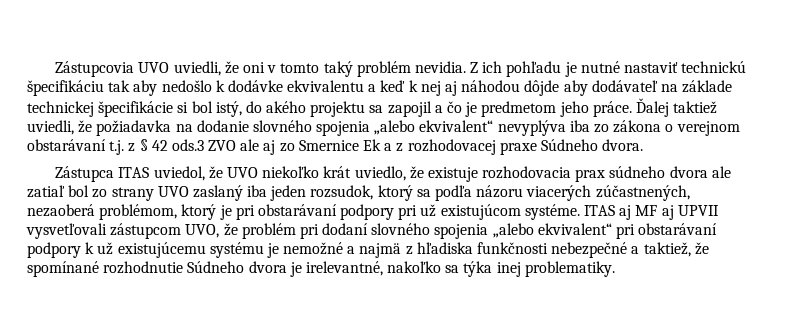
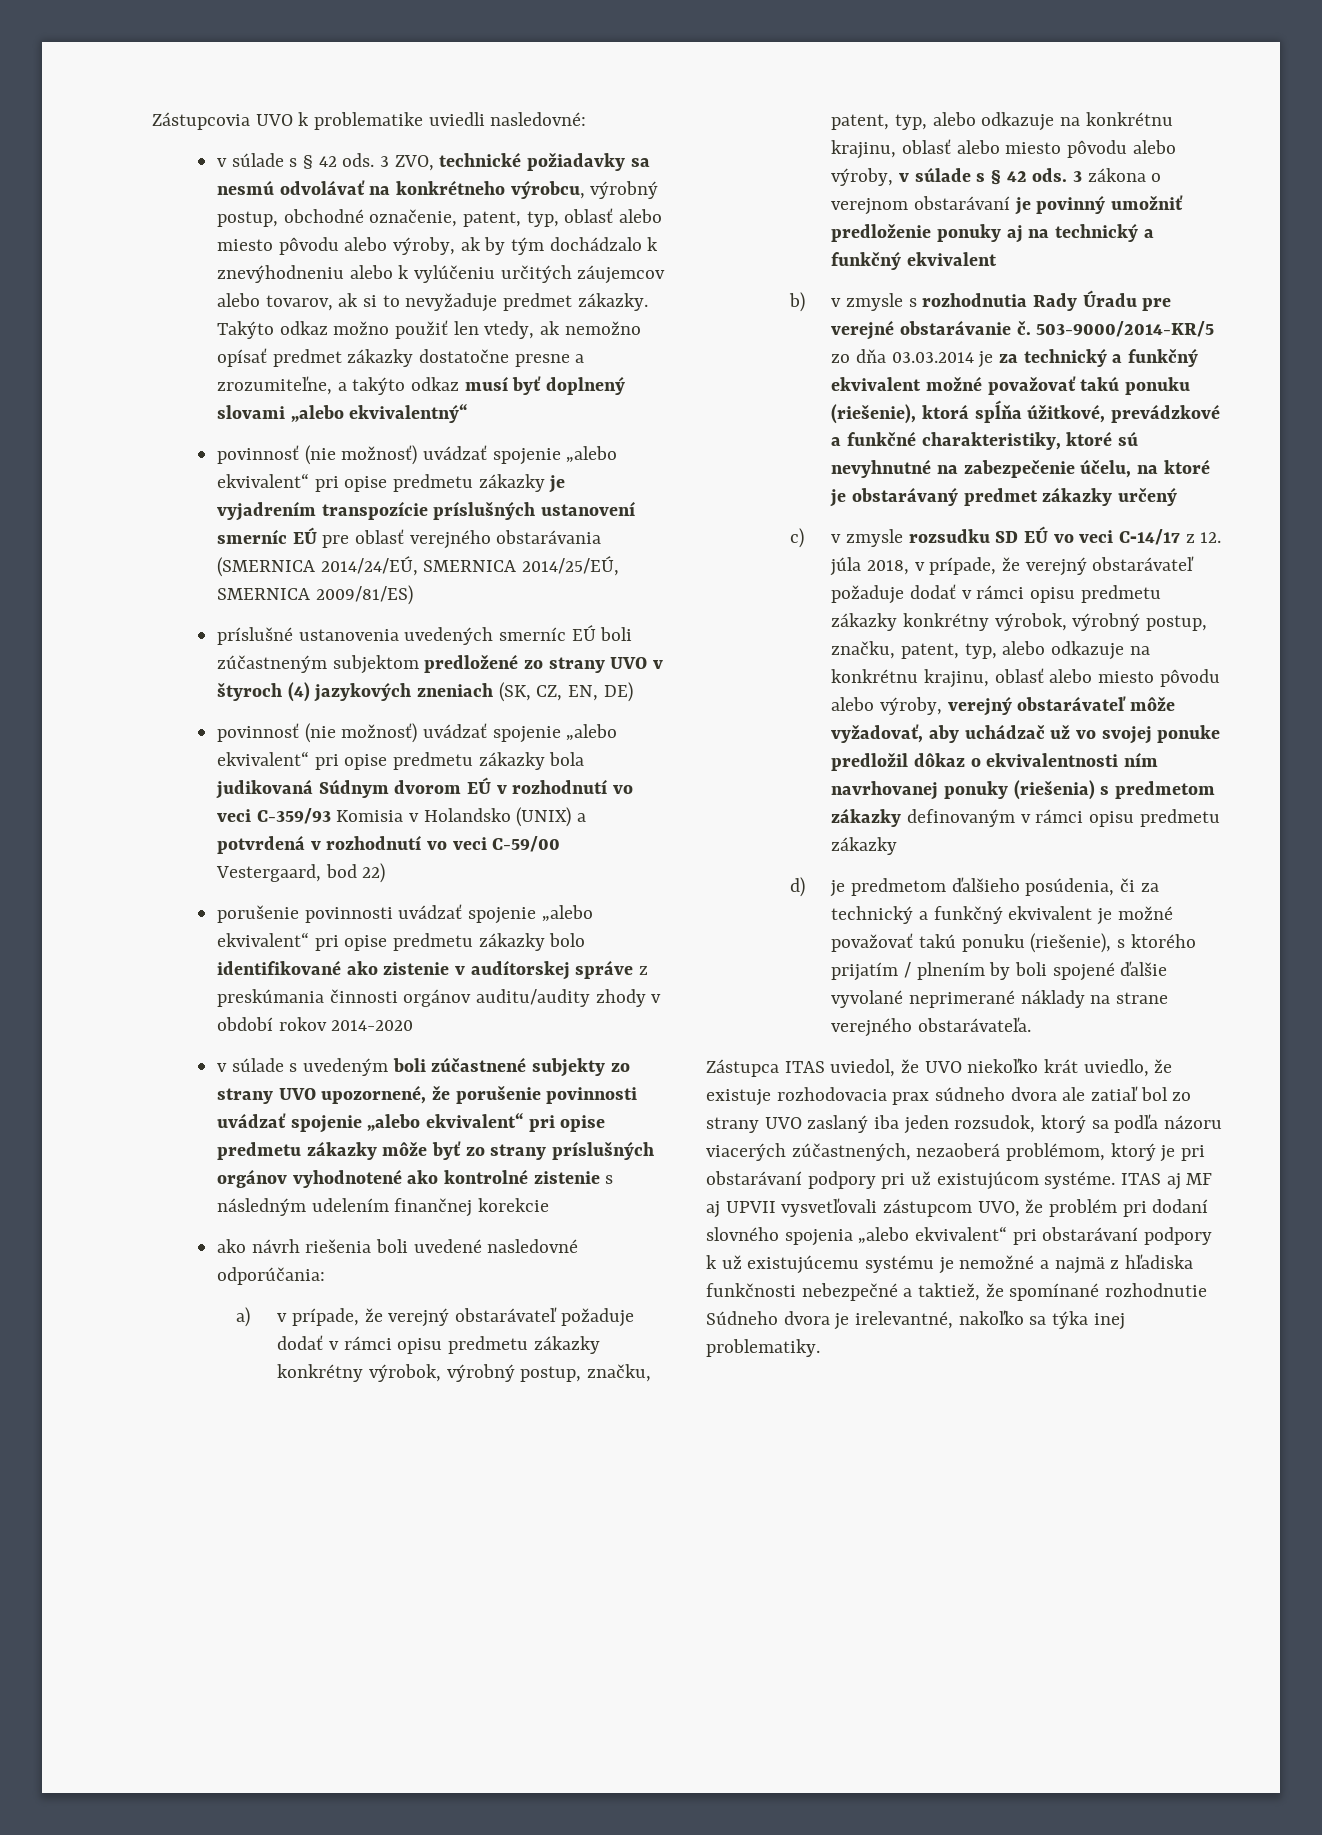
[173,61,747,77] [27,80,733,96] [27,98,718,117] [27,120,740,136] [27,139,644,155] uviedli, že oni v tomto taký problém nevidia. Z ich pohľadu je nutné nastaviť technickú špecifikáciu tak aby nedošlo k dodávke ekvivalentu a keď k nej aj náhodou dôjde aby dodávateľ na základe technickej špecifikácie si bol istý, do akého projektu sa zapojil a čo je predmetom jeho práce. Ďalej taktiež uviedli, že požiadavka na dodanie slovného spojenia „alebo ekvivalent“ nevyplýva iba zo zákona o verejnom obstarávaní t.j. z § 42 ods.3 ZVO ale aj zo Smernice Ek a z rozhodovacej praxe Súdneho dvora. -> [298,112,587,130] [216,152,650,171] [216,180,659,199] [216,208,662,227] [216,237,659,255] [216,265,666,284] [216,293,648,312] [216,320,641,339] [216,348,585,367] [216,376,625,395] [216,404,468,423] [216,445,618,465] [216,473,566,493] [216,501,635,521] [216,527,602,549] [216,556,619,577] [216,585,413,605] [216,625,633,645] [216,654,663,674] [216,682,633,702] [216,723,618,743] [216,751,585,770] [215,777,633,799] [216,807,586,827] [216,835,561,854] [215,863,386,883] [216,904,593,924] [216,932,586,951] [216,960,648,980] [216,989,662,1007] [216,1017,414,1031] [216,1057,630,1077] [216,1085,638,1104] [216,1113,606,1133] [216,1141,654,1160] [216,1169,614,1188] [216,1198,549,1217] [216,1239,579,1253] [216,1267,325,1285] [235,1307,634,1327] [277,1335,600,1354] [277,1364,651,1382] [831,112,1173,131] [831,139,1176,159] [831,167,1162,186] [831,195,1183,215] [831,223,1154,243] [831,251,997,270] [788,290,1172,312] [831,320,1215,340] [831,348,1199,368] [831,376,1190,395] [831,400,1220,424] [831,431,1138,450] [831,459,1210,478] [830,487,1177,507] [789,526,1222,548] [830,556,1195,576] [831,584,1161,604] [831,613,1207,631] [831,641,1150,660] [831,668,1220,688] [831,696,1175,716] [831,724,1221,744] [831,752,1158,771] [831,780,1215,800] [831,808,1220,827] [831,837,898,855] [789,877,1159,897] [831,906,1173,925] [831,933,1196,953] [831,961,1168,981] [831,990,1168,1008] [831,1017,1031,1037] k problematike uviedli nasledovné: // v súlade s § 42 ods. 3 ZVO, technické požiadavky sa nesmú odvolávať na konkrétneho výrobcu, výrobný postup, obchodné označenie, patent, typ, oblasť alebo miesto pôvodu alebo výroby, ak by tým dochádzalo k znevýhodneniu alebo k vylúčeniu určitých záujemcov alebo tovarov, ak si to nevyžaduje predmet zákazky. Takýto odkaz možno použiť len vtedy, ak nemožno opísať predmet zákazky dostatočne presne a zrozumiteľne, a takýto odkaz musí byť doplnený slovami „alebo ekvivalentný“ // povinnosť (nie možnosť) uvádzať spojenie „alebo ekvivalent“ pri opise predmetu zákazky je vyjadrením transpozície príslušných ustanovení smerníc EÚ pre oblasť verejného obstarávania (SMERNICA 2014/24/EÚ, SMERNICA 2014/25/EÚ, SMERNICA 2009/81/ES) // príslušné ustanovenia uvedených smerníc EÚ boli zúčastneným subjektom predložené zo strany UVO v štyroch (4) jazykových zneniach (SK, CZ, EN, DE) // povinnosť (nie možnosť) uvádzať spojenie „alebo ekvivalent“ pri opise predmetu zákazky bola judikovaná Súdnym dvorom EÚ v rozhodnutí vo veci C-359/93 Komisia v Holandsko (UNIX) a potvrdená v rozhodnutí vo veci C-59/00 Vestergaard, bod 22) // porušenie povinnosti uvádzať spojenie „alebo ekvivalent“ pri opise predmetu zákazky bolo identifikované ako zistenie v audítorskej správe z preskúmania činnosti orgánov auditu/audity zhody v období rokov 2014-2020 // v súlade s uvedeným boli zúčastnené subjekty zo strany UVO upozornené, že porušenie povinnosti uvádzať spojenie „alebo ekvivalent“ pri opise predmetu zákazky môže byť zo strany príslušných orgánov vyhodnotené ako kontrolné zistenie s následným udelením finančnej korekcie // ako návrh riešenia boli uvedené nasledovné odporúčania: // a) v prípade, že verejný obstarávateľ požaduje dodať v rámci opisu predmetu zákazky konkrétny výrobok, výrobný postup, značku, patent, typ, alebo odkazuje na konkrétnu krajinu, oblasť alebo miesto pôvodu alebo výroby, v súlade s § 42 ods. 3 zákona o verejnom obstarávaní je povinný umožniť predloženie ponuky aj na technický a funkčný ekvivalent // b) v zmysle s rozhodnutia Rady Úradu pre verejné obstarávanie č. 503-9000/2014-KR/5 zo dňa 03.03.2014 je za technický a funkčný ekvivalent možné považovať takú ponuku (riešenie), ktorá spĺňa úžitkové, prevádzkové a funkčné charakteristiky, ktoré sú nevyhnutné na zabezpečenie účelu, na ktoré je obstarávaný predmet zákazky určený // c) v zmysle rozsudku SD EÚ vo veci C‑14/17 z 12. júla 2018, v prípade, že verejný obstarávateľ požaduje dodať v rámci opisu predmetu zákazky konkrétny výrobok, výrobný postup, značku, patent, typ, alebo odkazuje na konkrétnu krajinu, oblasť alebo miesto pôvodu alebo výroby, verejný obstarávateľ môže vyžadovať, aby uchádzač už vo svojej ponuke predložil dôkaz o ekvivalentnosti ním navrhovanej ponuky (riešenia) s predmetom zákazky definovaným v rámci opisu predmetu zákazky // d) je predmetom ďalšieho posúdenia, či za technický a funkčný ekvivalent je možné považovať takú ponuku (riešenie), s ktorého prijatím / plnením by boli spojené ďalšie vyvolané neprimerané náklady na strane verejného obstarávateľa.

